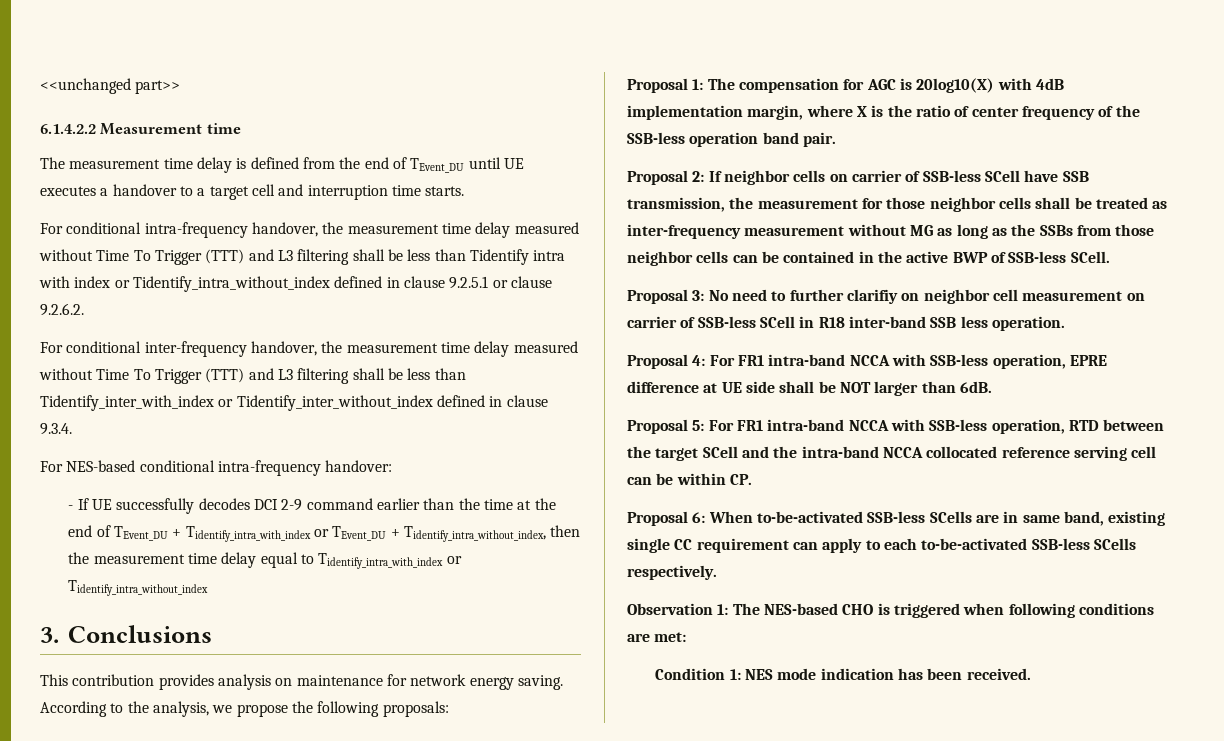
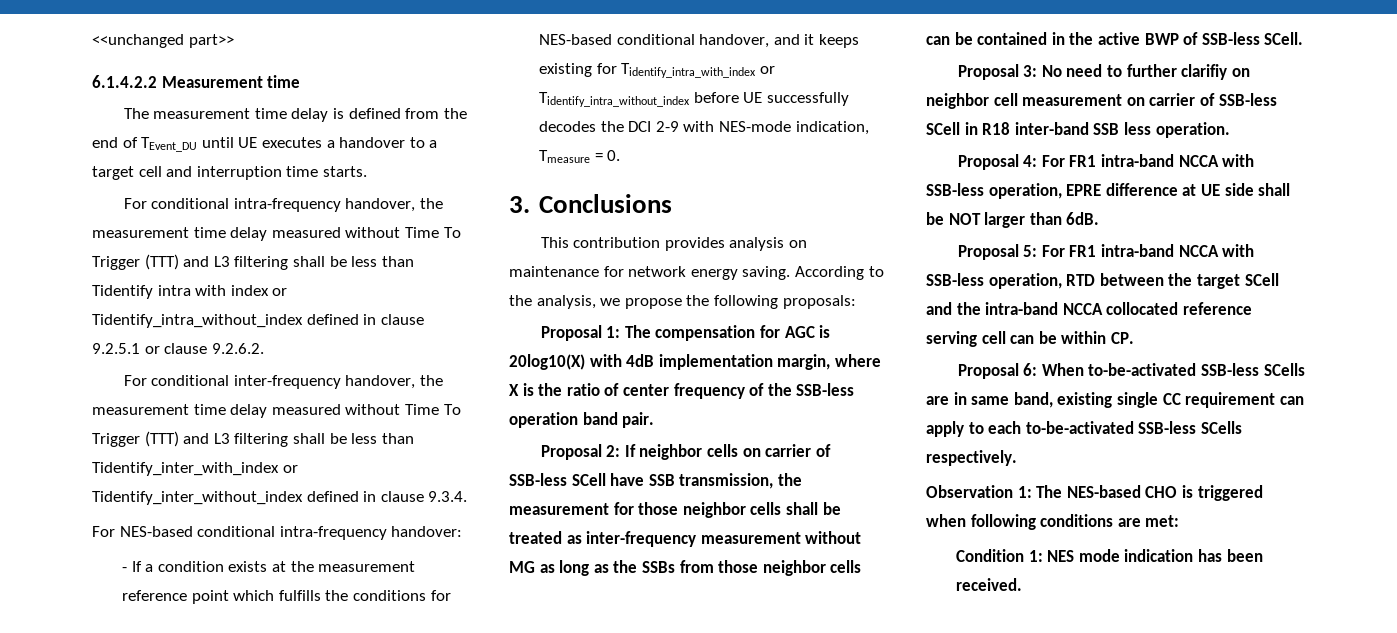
(89, 504) none -> [145,561,416,572] [122,590,451,604] [539,34,860,48] [539,63,775,78] [539,92,739,107] a condition exists at the measurement reference point which fulfills the conditions for NES-based conditional handover, and it keeps existing for Tidentify_intra_with_index or Tidentify_intra_without_index before
(250, 504) none -> [600,121,624,132] the
[306,498,556,510] [68,525,581,542] [68,552,462,569] [68,580,209,596] command earlier than the time at the end of TEvent_DU + Tidentify_intra_with_index or TEvent_DU + Tidentify_intra_without_index, then the measurement time delay equal to Tidentify_intra_with_index or Tidentify_intra_without_index -> [683,121,869,135] [539,150,621,163] with NES-mode indication, Tmeasure = 0.

